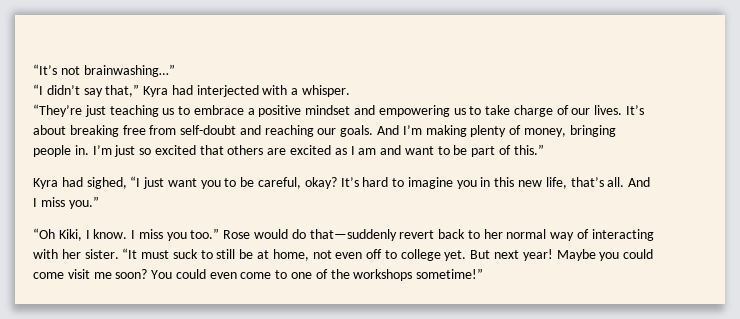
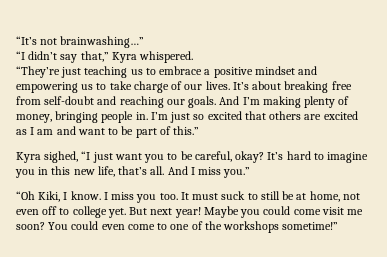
[171,85,351,97] had interjected with a whisper. -> [139,51,194,63] whispered.
[61,177,83,187] had -> (41, 157) none
[190,228,654,241] [33,248,138,259] too.” Rose would do that—suddenly revert back to her normal way of interacting with her sister. “It -> [159,192,189,200] too. It

